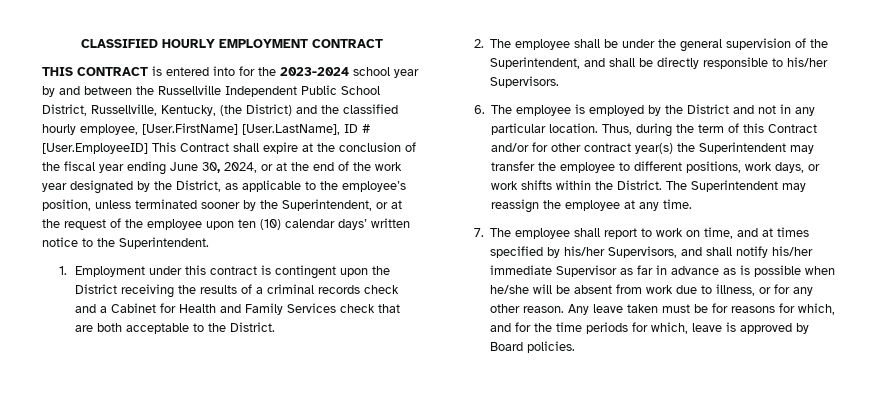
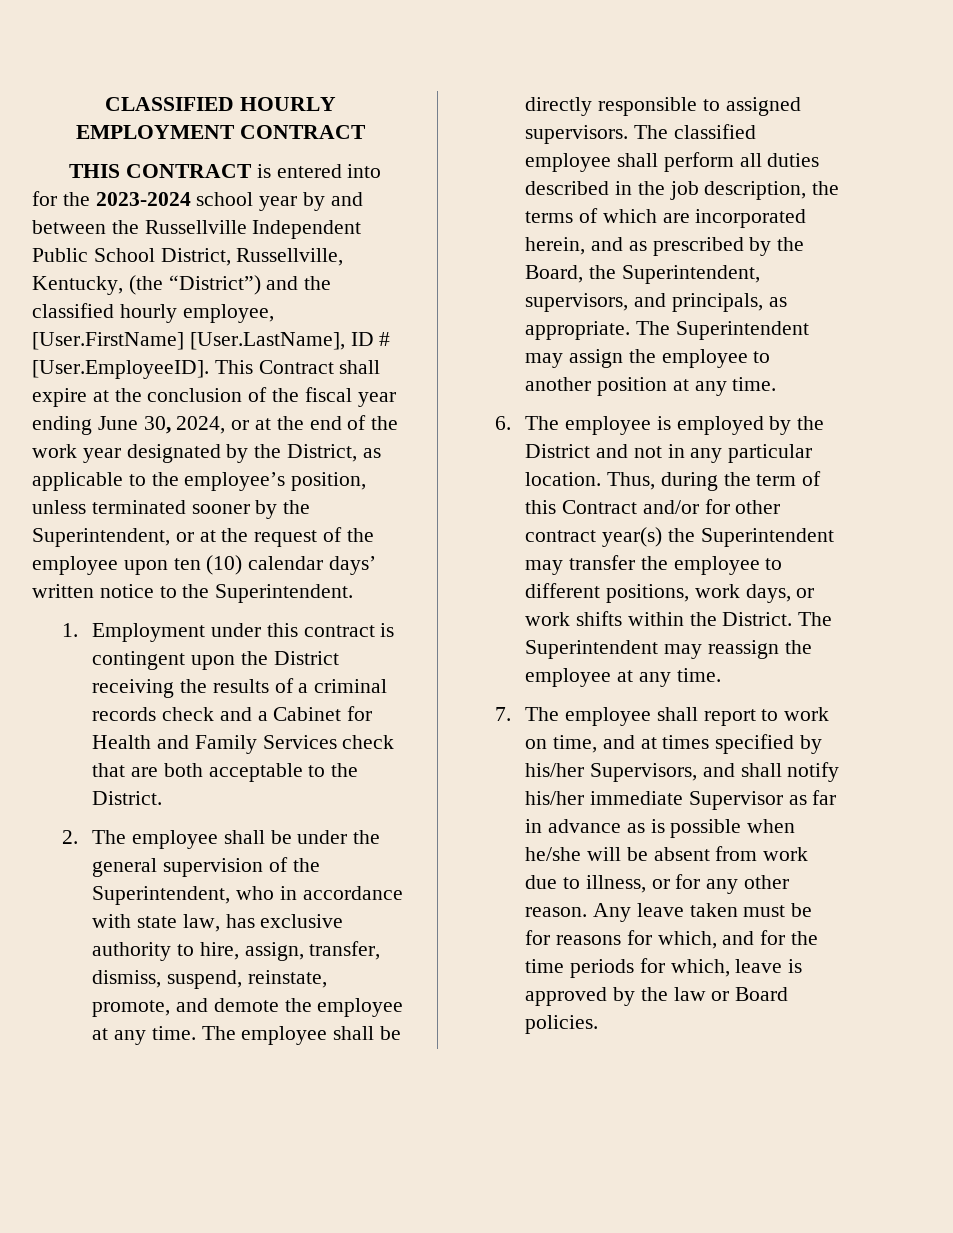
[246,104,292,116] District) -> [168,275,261,295] “District”)
[42,143,148,154] [User.EmployeeID] -> [32,360,209,379] [User.EmployeeID].
[584,58,606,67] and -> [235,886,403,900] [92,914,344,932] [92,941,381,961] [92,970,327,989] [92,998,404,1017] [92,1026,328,1045] who in accordance with state law, has exclusive authority to hire, assign, transfer, dismiss, suspend, reinstate, promote, and demote the employee at any time. The employee
[787,57,829,67] [490,76,560,88] his/her Supervisors. -> [725,97,801,116] [525,124,756,144] [525,152,820,172] [525,181,840,200] [525,208,807,228] [525,237,805,256] [525,265,760,284] [525,293,787,312] [525,321,809,340] [525,349,771,368] [525,377,777,396] assigned supervisors. The classified employee shall perform all duties described in the job description, the terms of which are incorporated herein, and as prescribed by the Board, the Superintendent, supervisors, and principals, as appropriate. The Superintendent may assign the employee to another position at any time.
(810, 328) none -> [640,987,730,1001] the law or

